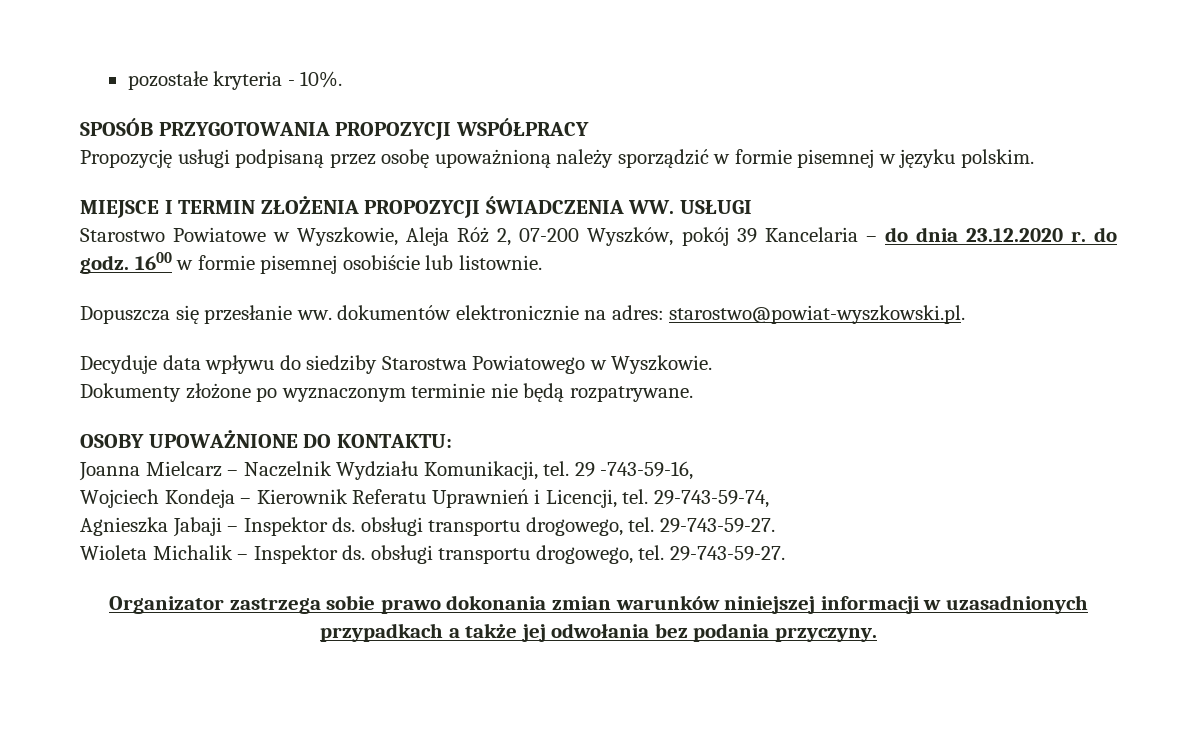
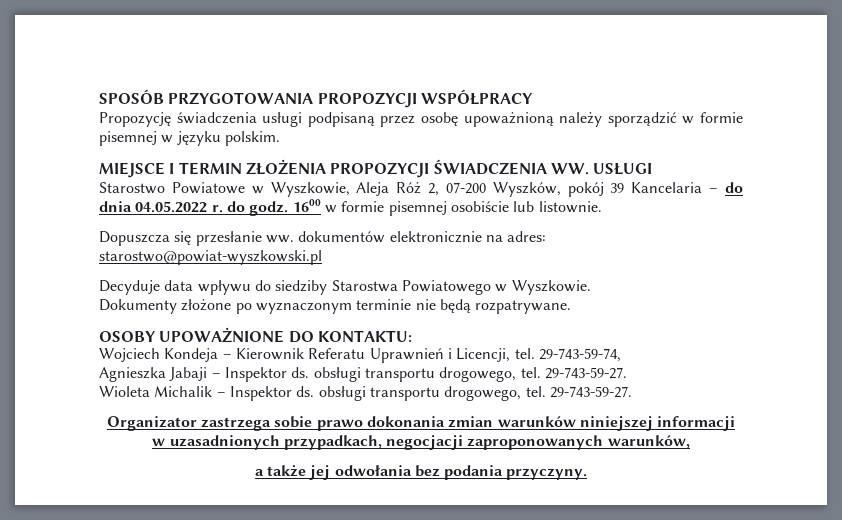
[127,71,343,90] pozostałe kryteria - 10%. // -> (99, 96) none
(172, 158) none -> [176,112,257,124] świadczenia
[965,228,1063,242] 23.12.2020 -> [135,201,208,213] 04.05.2022
[669,305,966,324] starostwo@powiat-wyszkowski.pl. -> [99,250,322,265] starostwo@powiat-wyszkowski.pl
[79,461,694,481] // Joanna Mielcarz – Naczelnik Wydziału Komunikacji, tel. 29 -743-59-16, -> (412, 336) none
[320,623,444,642] przypadkach -> [283,435,690,450] przypadkach, negocjacji zaproponowanych warunków, //

